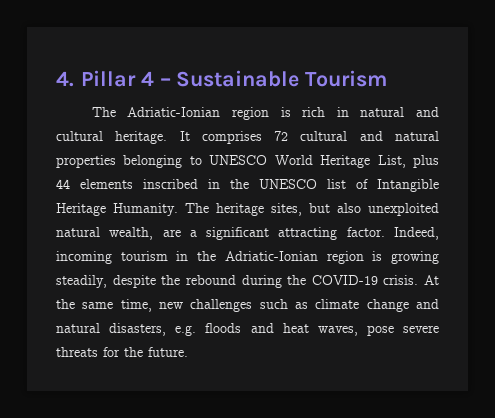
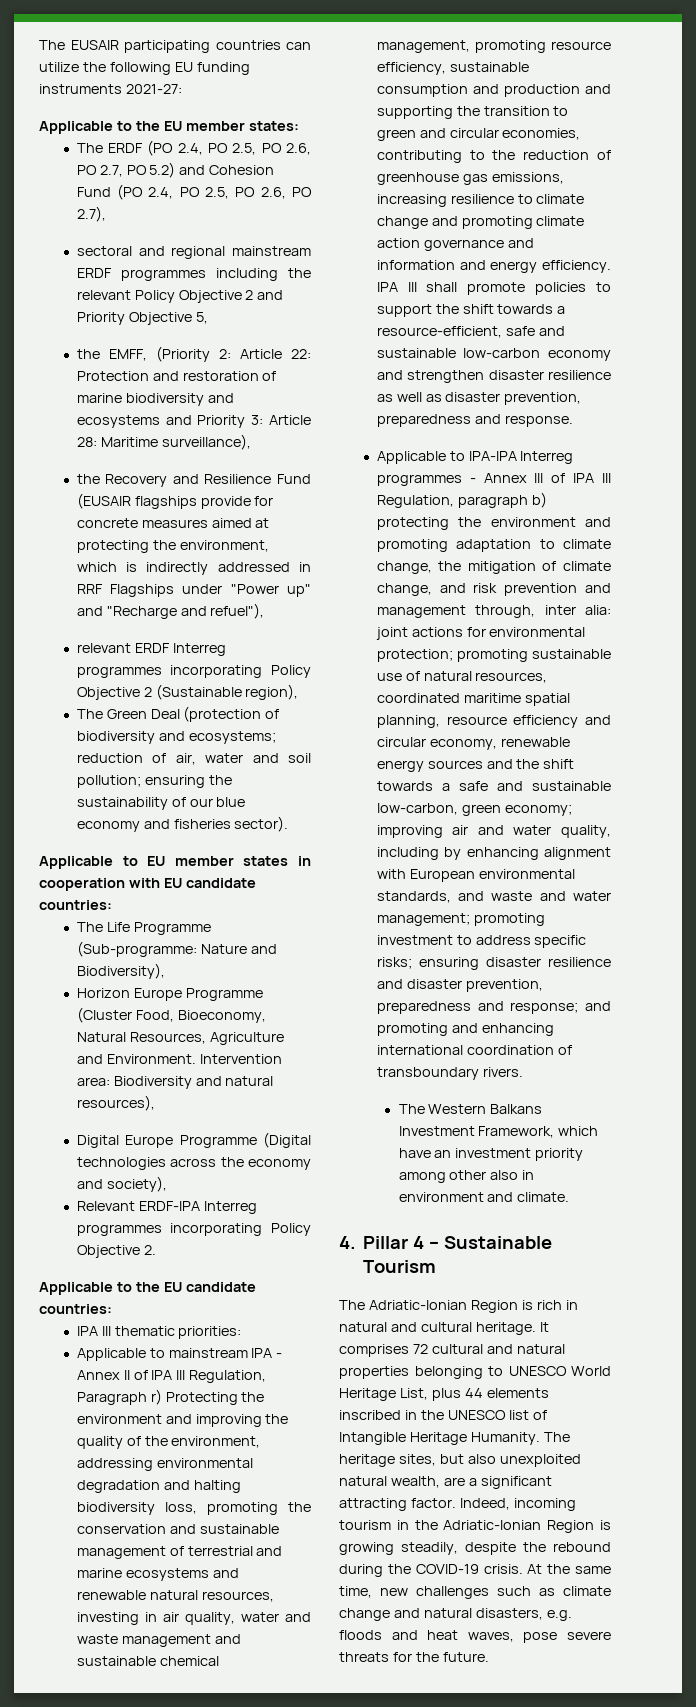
(56, 79) none -> [39,40,311,53] [39,62,250,75] [39,84,182,94] [39,121,299,134] [76,140,311,156] [76,162,275,178] [76,184,312,200] [76,206,106,222] [76,246,311,259] [76,268,311,281] [76,290,284,303] [76,312,208,325] [76,346,311,362] [76,371,277,381] [76,393,234,406] [76,415,311,428] [76,434,251,450] [76,474,311,487] [76,493,274,509] [76,518,270,528] [76,540,269,553] [76,562,311,575] [76,584,311,597] [76,603,265,619] [76,643,226,656] [76,665,311,678] [76,684,299,700] [76,706,280,722] [76,731,276,744] [76,753,311,765] [76,775,232,788] [76,797,246,810] [76,816,289,832] [39,856,311,869] [39,878,256,891] [39,900,112,910] [76,922,211,935] [76,941,277,957] [76,963,165,979] [76,988,263,1001] [76,1007,266,1023] [76,1032,284,1045] [76,1054,282,1064] [76,1076,274,1089] [76,1095,155,1111] [76,1132,311,1148] [76,1157,311,1170] [76,1176,167,1192] [76,1201,257,1214] [76,1223,311,1236] [76,1245,156,1258] [39,1282,256,1295] [39,1304,112,1314] [76,1326,242,1339] [76,1348,283,1361] [76,1370,267,1383] [76,1389,265,1405] [76,1414,289,1427] [76,1436,261,1449] [76,1458,253,1471] [76,1480,241,1493] [76,1502,311,1515] [76,1524,279,1534] [76,1546,283,1559] [76,1568,239,1581] [76,1590,274,1602] [76,1612,311,1625] [76,1634,241,1647] [76,1656,219,1666] [376,40,611,53] [376,62,529,75] [376,84,611,97] [376,106,569,119] [376,128,581,141] [376,150,611,163] [376,172,564,185] [376,194,585,207] [376,216,585,229] [376,238,534,251] [376,260,611,273] [376,282,611,295] [376,304,566,317] [376,326,565,338] [376,348,611,361] [376,370,611,383] [376,392,582,405] [376,414,573,427] [376,451,574,464] [376,473,611,486] [376,492,547,508] [376,517,611,530] [376,539,611,552] [376,561,611,574] [376,583,611,596] [376,605,611,618] [375,627,586,640] [376,649,611,662] [376,671,548,683] [376,693,570,706] [376,715,611,728] [376,737,570,750] [376,759,575,772] [376,781,611,791] [376,803,572,816] [376,825,611,838] [376,847,611,860] [376,869,575,882] [376,891,611,903] [376,913,545,926] [376,935,587,948] [376,957,611,970] [376,979,543,992] [376,1001,611,1014] [376,1023,554,1036] [376,1045,572,1055] [376,1067,523,1080] [398,1104,543,1114] [398,1126,599,1138] [398,1148,584,1161] [398,1170,535,1183] [398,1192,570,1202] The EUSAIR participating countries can utilize the following EU funding instruments 2021-27: // Applicable to the EU member states: // The ERDF (PO 2.4, PO 2.5, PO 2.6, PO 2.7, PO 5.2) and Cohesion Fund (PO 2.4, PO 2.5, PO 2.6, PO 2.7), // sectoral and regional mainstream ERDF programmes including the relevant Policy Objective 2 and Priority Objective 5, // the EMFF, (Priority 2: Article 22: Protection and restoration of marine biodiversity and ecosystems and Priority 3: Article 28: Maritime surveillance), // the Recovery and Resilience Fund (EUSAIR flagships provide for concrete measures aimed at protecting the environment, which is indirectly addressed in RRF Flagships under "Power up" and "Recharge and refuel"), // relevant ERDF Interreg programmes incorporating Policy Objective 2 (Sustainable region), // The Green Deal (protection of biodiversity and ecosystems; reduction of air, water and soil pollution; ensuring the sustainability of our blue economy and fisheries sector). // Applicable to EU member states in cooperation with EU candidate countries: // The Life Programme (Sub-programme: Nature and Biodiversity), // Horizon Europe Programme (Cluster Food, Bioeconomy, Natural Resources, Agriculture and Environment. Intervention area: Biodiversity and natural resources), // Digital Europe Programme (Digital technologies across the economy and society), // Relevant ERDF-IPA Interreg programmes incorporating Policy Objective 2. // Applicable to the EU candidate countries: // IPA III thematic priorities: // Applicable to mainstream IPA - Annex II of IPA III Regulation, Paragraph r) Protecting the environment and improving the quality of the environment, addressing environmental degradation and halting biodiversity loss, promoting the conservation and sustainable management of terrestrial and marine ecosystems and renewable natural resources, investing in air quality, water and waste management and sustainable chemical management, promoting resource efficiency, sustainable consumption and production and supporting the transition to green and circular economies, contributing to the reduction of greenhouse gas emissions, increasing resilience to climate change and promoting climate action governance and information and energy efficiency. IPA III shall promote policies to support the shift towards a resource-efficient, safe and sustainable low-carbon economy and strengthen disaster resilience as well as disaster prevention, preparedness and response. // Applicable to IPA-IPA Interreg programmes - Annex III of IPA III Regulation, paragraph b) protecting the environment and promoting adaptation to climate change, the mitigation of climate change, and risk prevention and management through, inter alia: joint actions for environmental protection; promoting sustainable use of natural resources, coordinated maritime spatial planning, resource efficiency and circular economy, renewable energy sources and the shift towards a safe and sustainable low-carbon, green economy; improving air and water quality, including by enhancing alignment with European environmental standards, and waste and water management; promoting investment to address specific risks; ensuring disaster resilience and disaster prevention, preparedness and response; and promoting and enhancing international coordination of transboundary rivers. // The Western Balkans Investment Framework, which have an investment priority among other also in environment and climate. //
[232,107,270,120] region -> [470,1300,518,1313] Region
[326,251,364,264] region -> [547,1520,595,1533] Region

